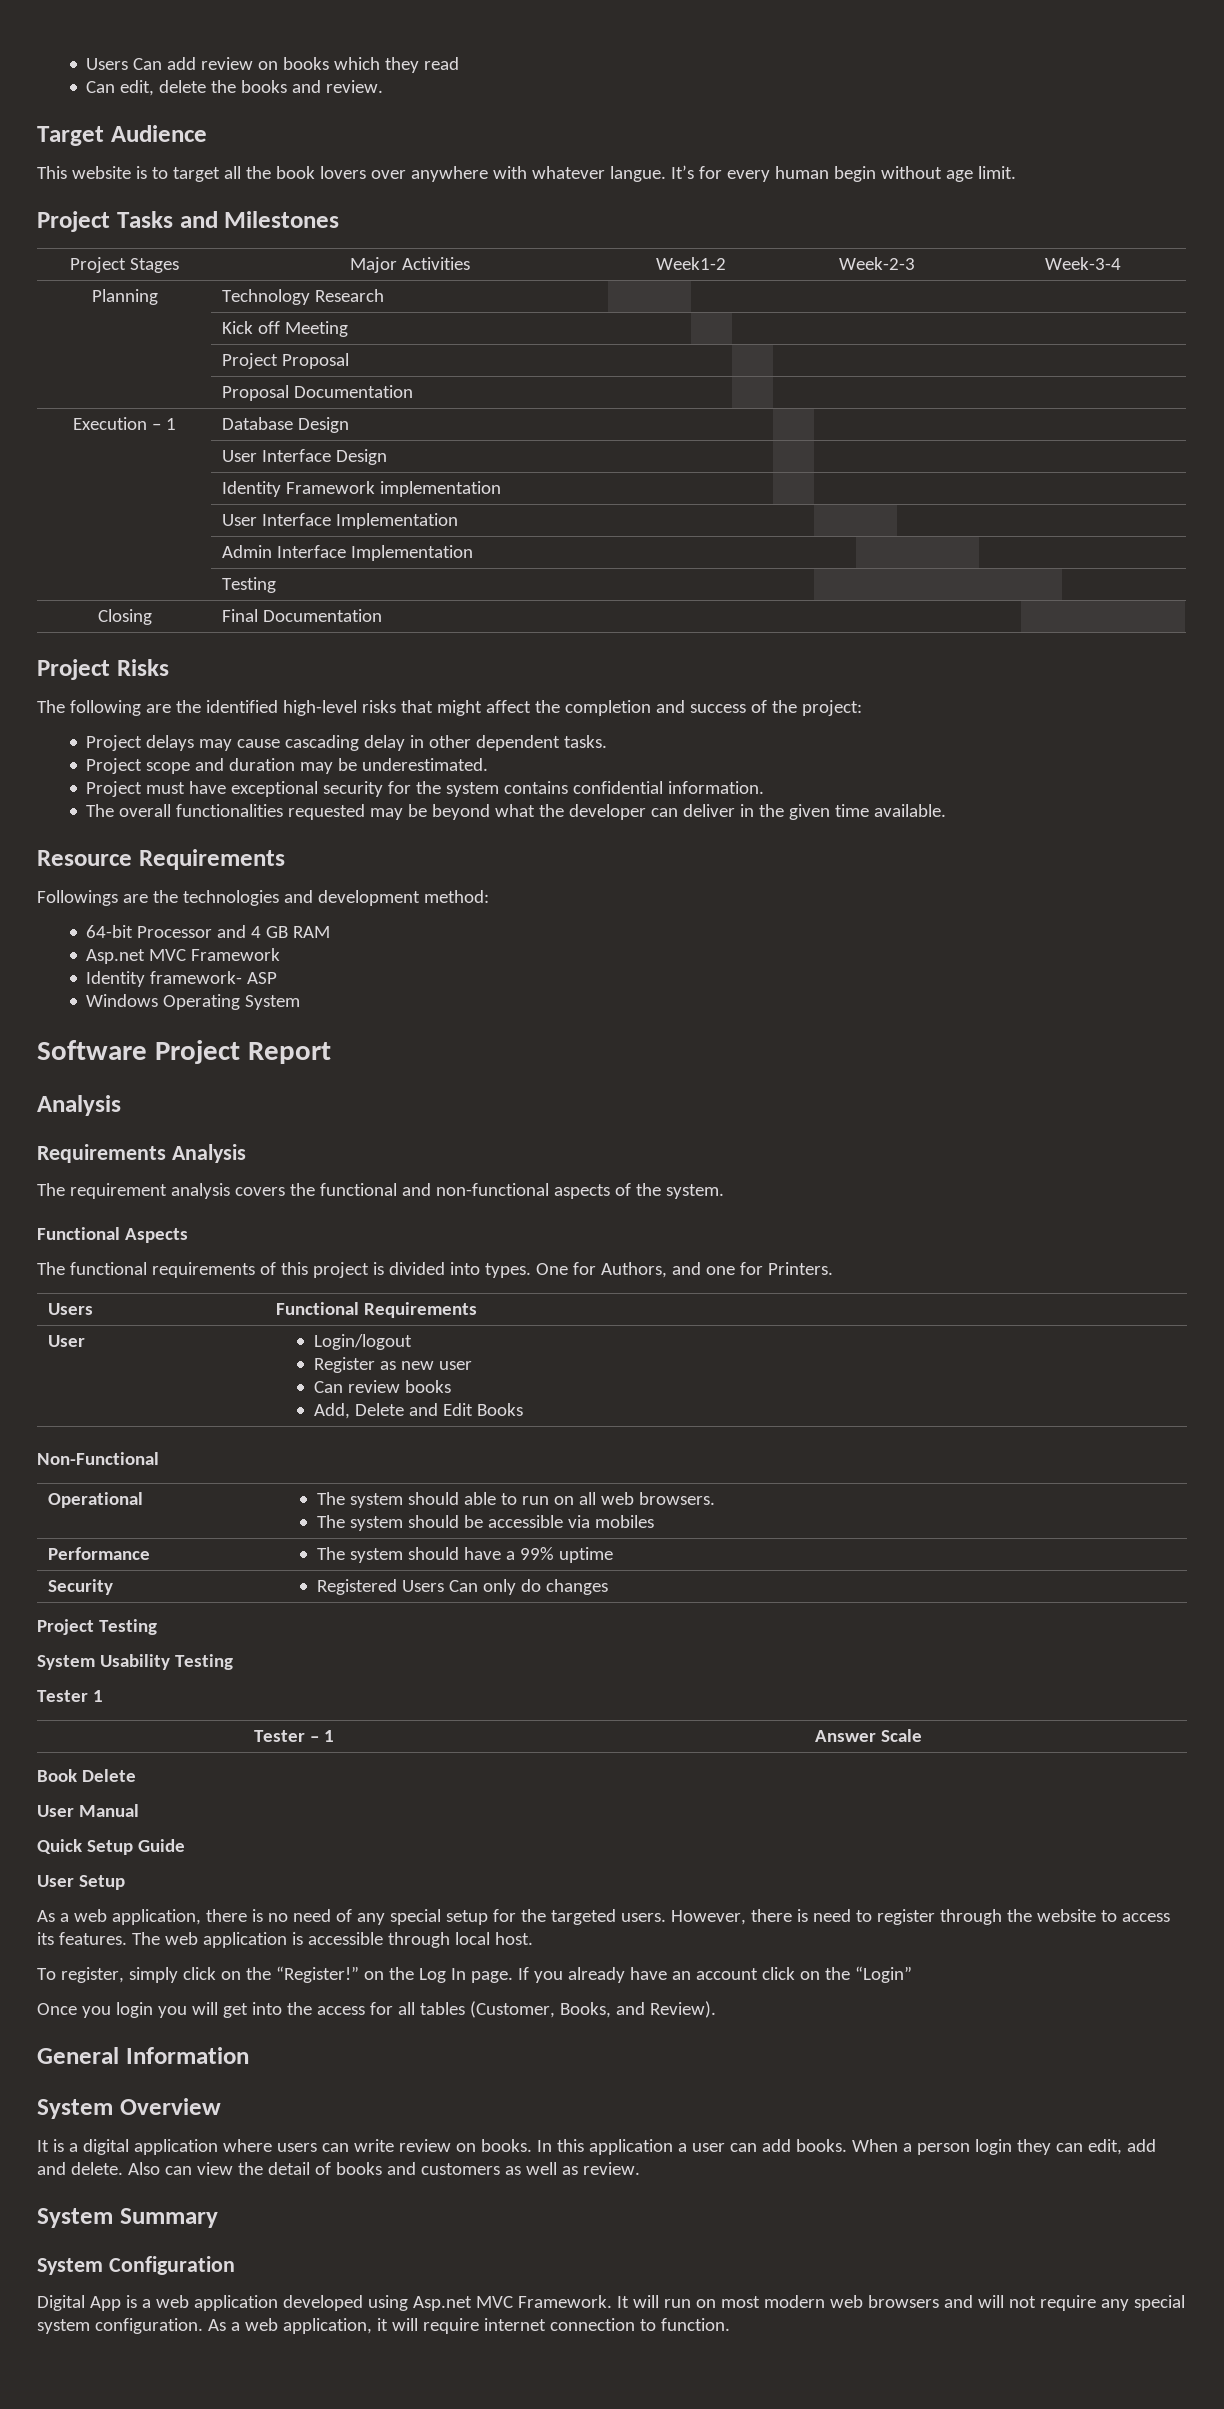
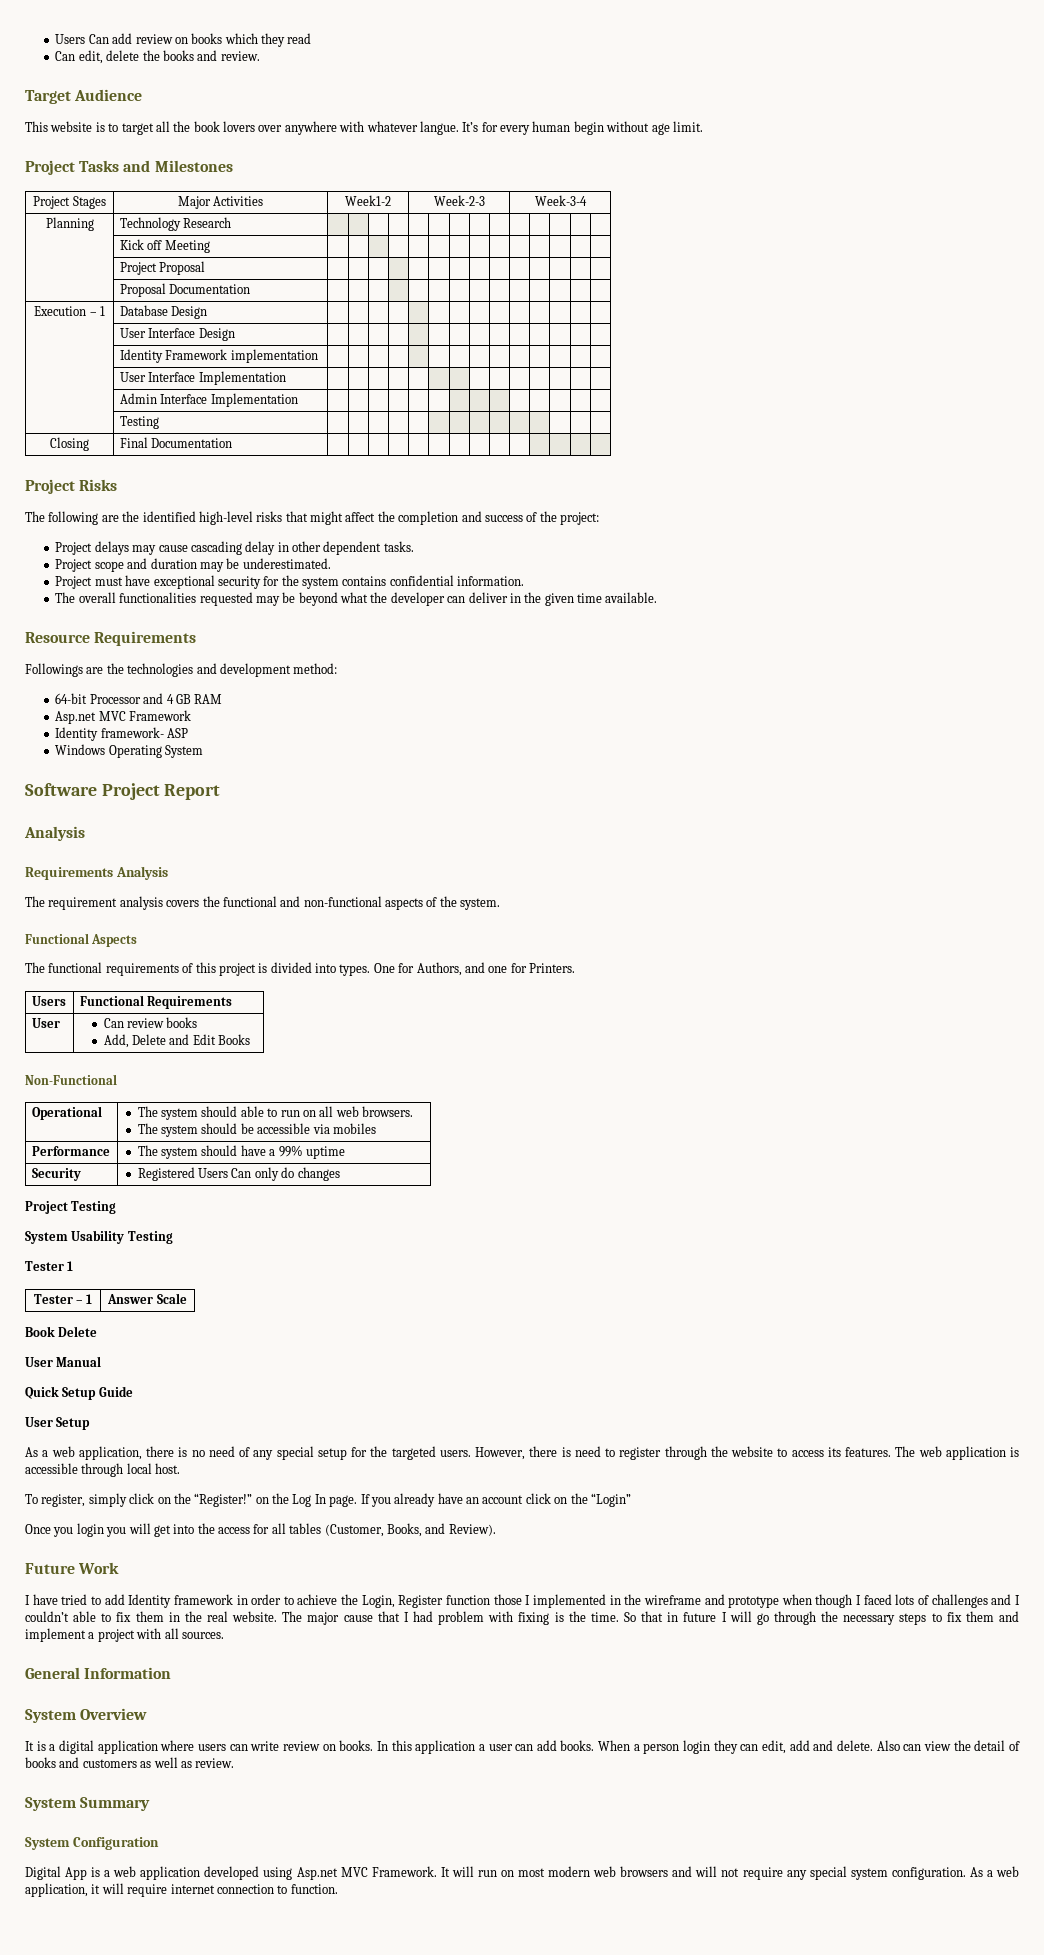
[313,1334,412,1350] [313,1357,472,1373] Login/logout // Register as new user // -> (60, 1023) none
(716, 2009) none -> [25,1562,120,1574] [25,1594,1020,1608] [25,1611,1019,1625] [25,1628,224,1642] // Future Work // I have tried to add Identity framework in order to achieve the Login, Register function those I implemented in the wireframe and prototype when though I faced lots of challenges and I couldn’t able to fix them in the real website. The major cause that I had problem with fixing is the time. So that in future I will go through the necessary steps to fix them and implement a project with all sources.

